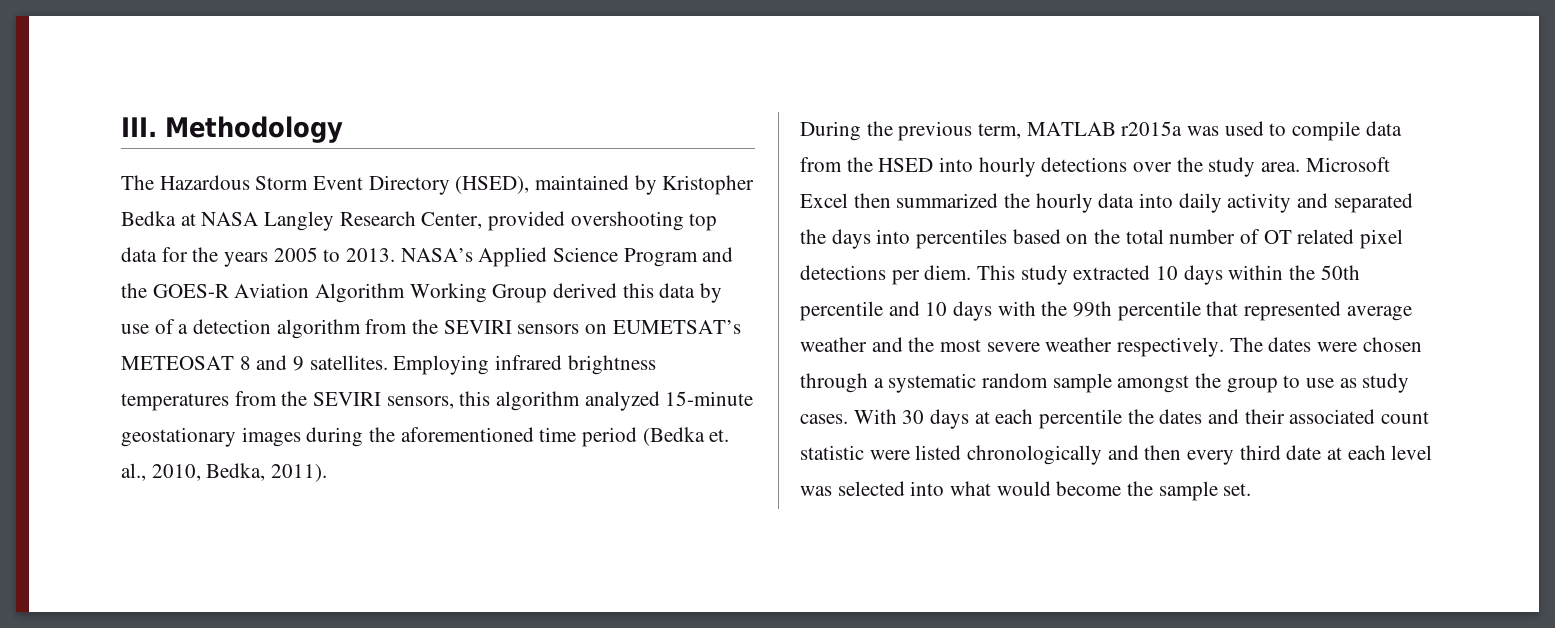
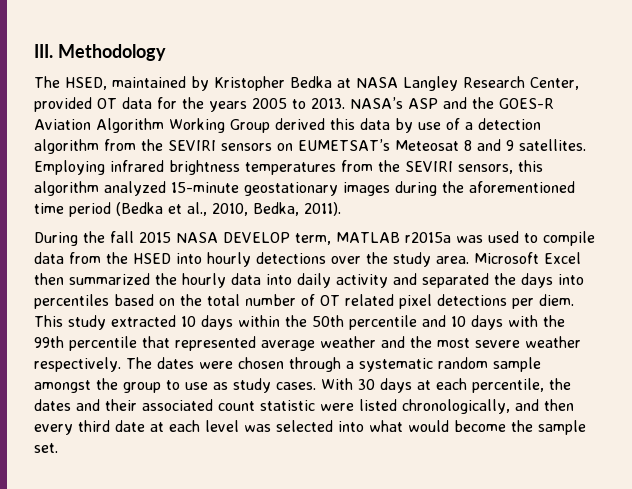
[159,175,530,195] Hazardous Storm Event Directory (HSED), -> [65,77,107,90] HSED,
[570,211,718,231] overshooting top -> [97,98,117,109] OT
[478,247,698,267] Applied Science Program -> [408,98,438,109] ASP
[121,356,234,370] METEOSAT -> [395,140,459,151] Meteosat
[709,429,730,442] et. -> [168,204,182,214] et
[898,121,973,141] previous -> [110,231,290,243] fall 2015 NASA DEVELOP
[1039,409,1123,429] percentile -> [472,378,544,393] percentile,
[967,445,1103,465] chronologically -> [402,399,510,414] chronologically,

